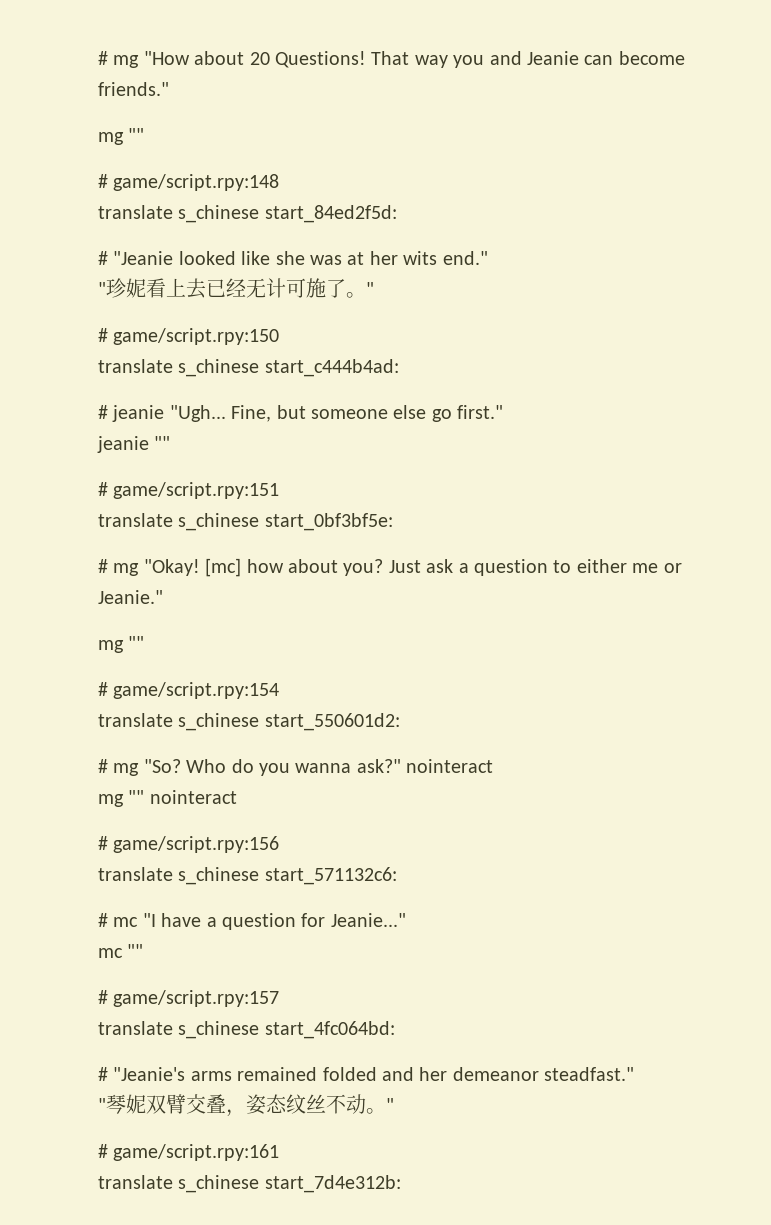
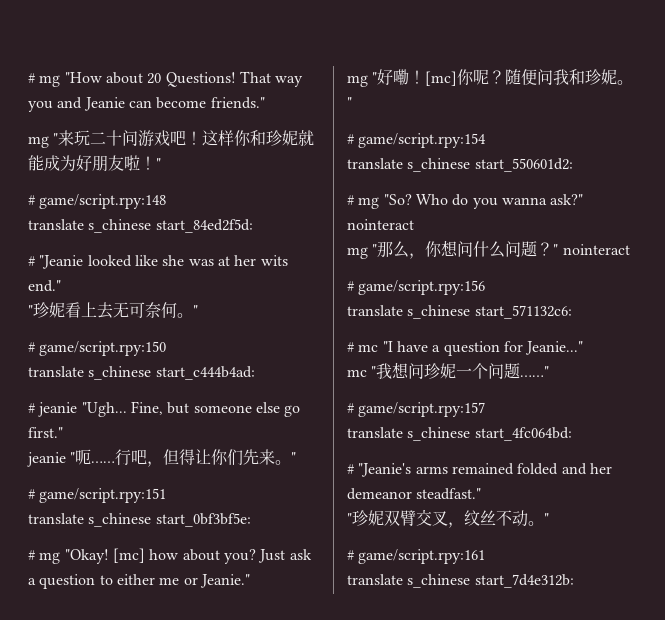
[128,128,145,142] "" -> [53,130,315,147] [28,155,161,171] "来玩二十问游戏吧！这样你和珍妮就能成为好朋友啦！"
[206,278,346,298] 已经无计可施了 -> [113,302,177,318] 无可奈何
[154,436,171,450] "" -> [70,449,297,467] "呃……行吧，但得让你们先来。"
[128,636,145,650] "" -> [372,69,634,86] [347,97,352,108] "好嘞！[mc]你呢？随便问我和珍妮。"
[128,790,145,804] "" -> [372,240,559,259] "那么，你想问什么问题？"
[127,944,144,958] "" -> [371,362,550,379] "我想问珍妮一个问题……"
[106,1094,126,1114] 琴 -> [352,510,368,526] 珍
[206,1094,287,1117] 叠，姿态 -> [432,511,464,528] 叉，

